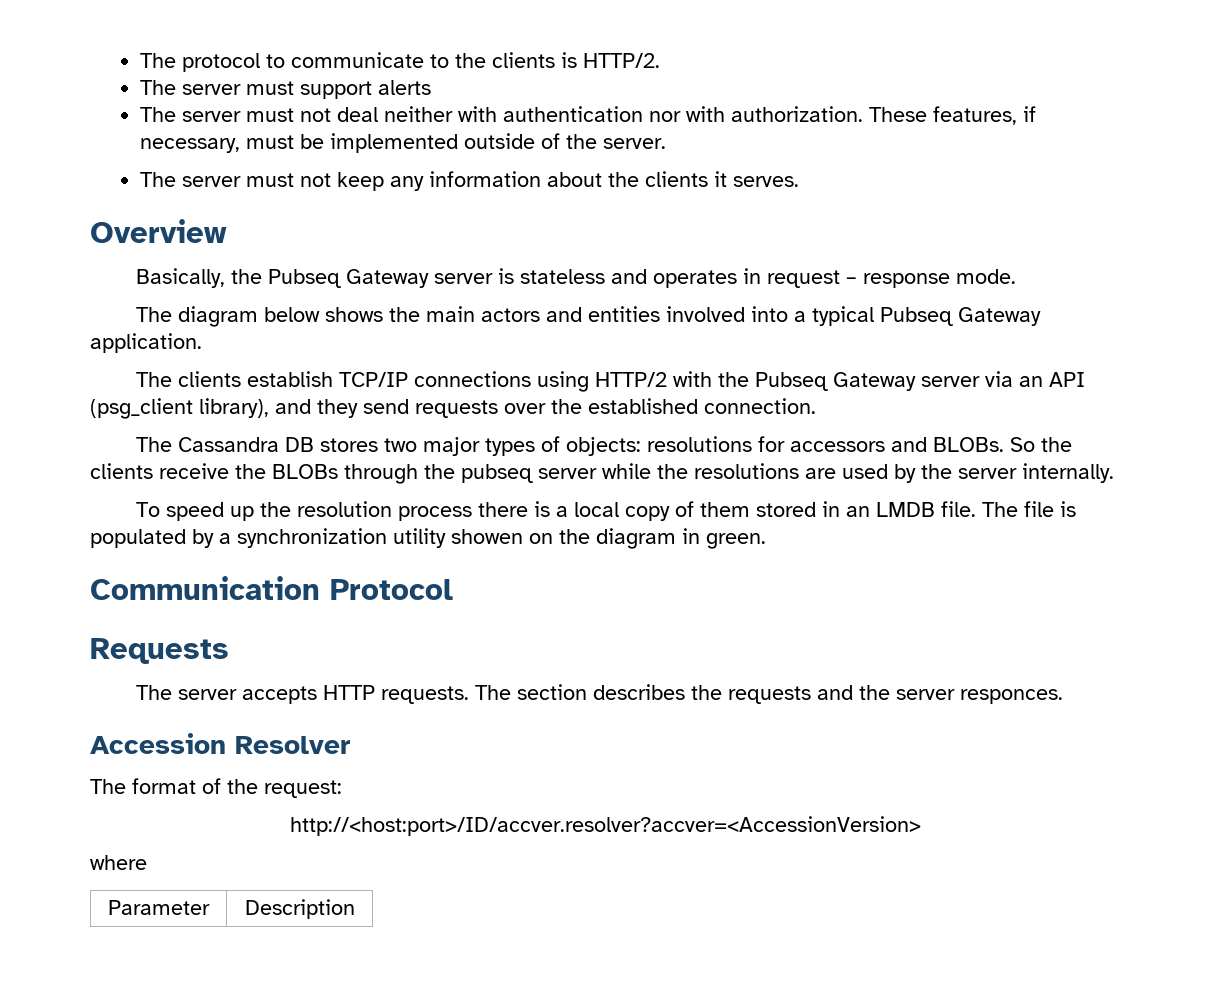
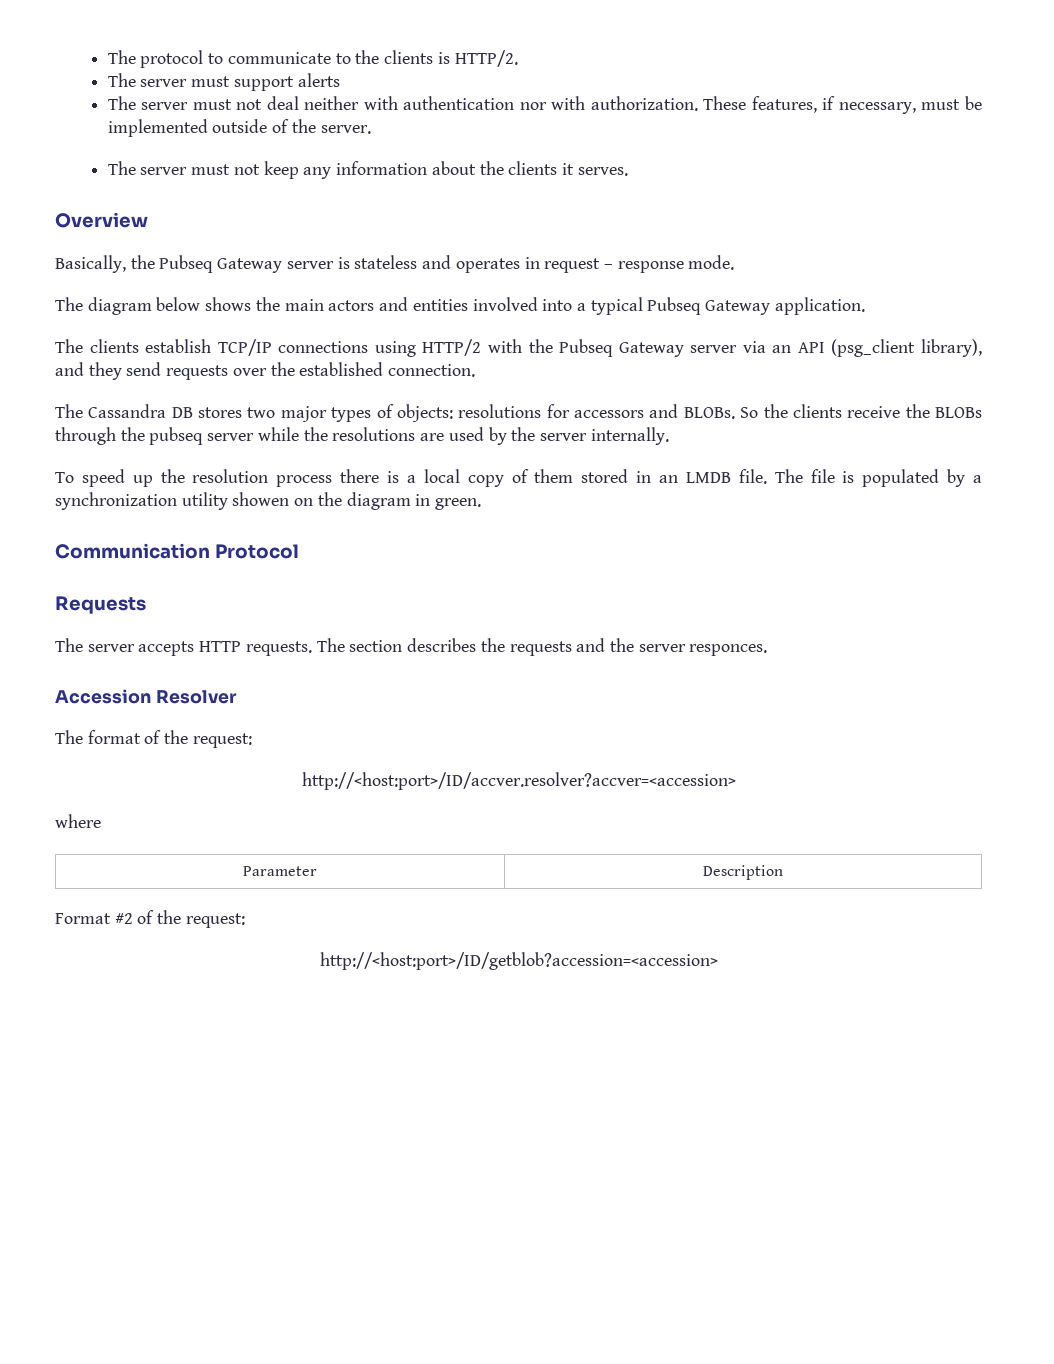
[289,816,921,836] http://<host:port>/ID/accver.resolver?accver=<AccessionVersion> -> [301,772,736,790] http://<host:port>/ID/accver.resolver?accver=<accession>
(355, 909) none -> [55,910,245,928] [319,952,718,970] // Format #2 of the request: // http://<host:port>/ID/getblob?accession=<accession>

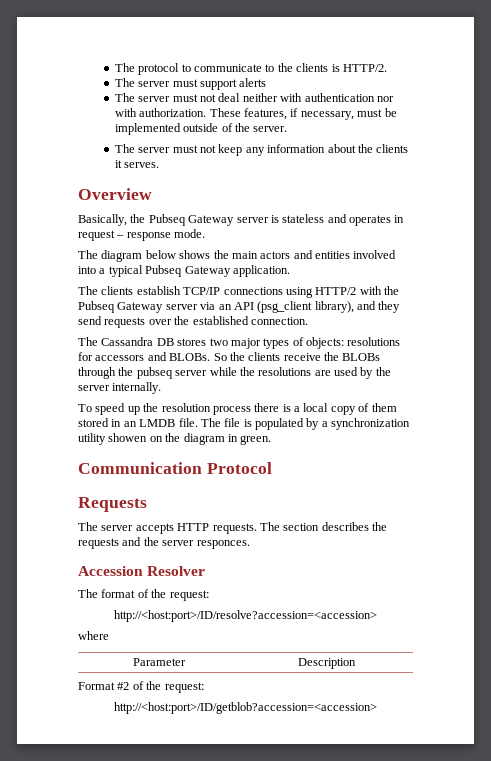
[301,772,736,790] http://<host:port>/ID/accver.resolver?accver=<accession> -> [114,610,377,622] http://<host:port>/ID/resolve?accession=<accession>

